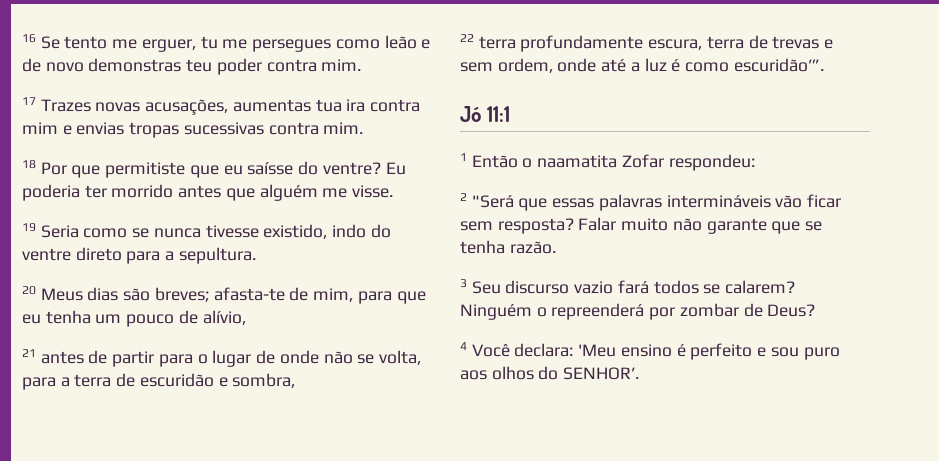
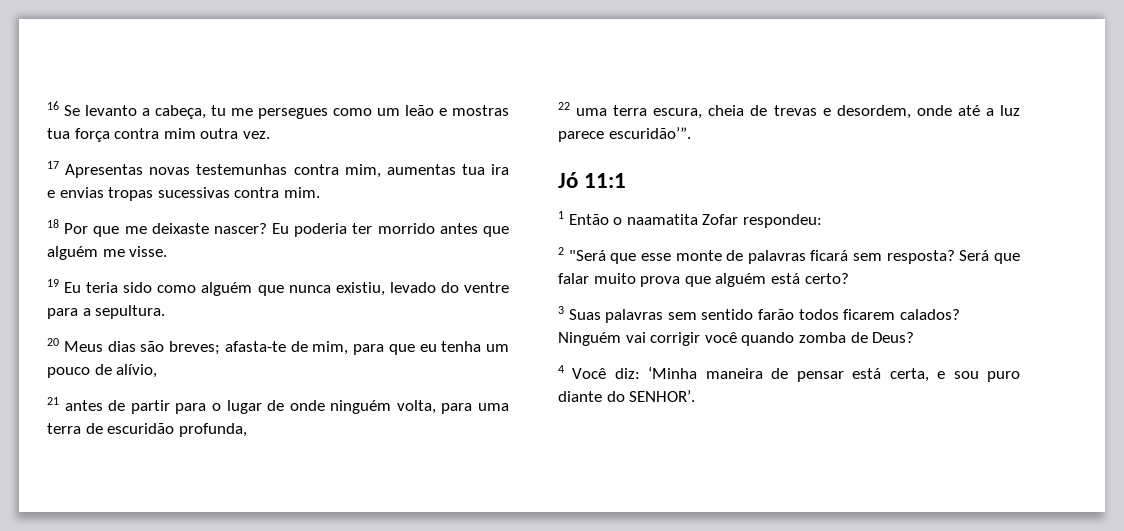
[64,36,196,52] tento me erguer, -> [85,105,206,119] levanto a cabeça,
(380, 44) none -> [377,108,400,116] um
[22,58,362,75] [22,97,229,115] de novo demonstras teu poder contra mim. // 17 Trazes novas acusações, -> [452,105,509,116] [47,128,270,142] [47,161,381,178] mostras tua força contra mim outra vez. // 17 Apresentas novas testemunhas contra mim,
[370,99,421,112] [22,122,58,134] contra mim -> (509, 169) none
[105,161,381,178] permitiste que eu saísse do ventre? -> [124,223,267,234] me deixaste nascer?
[40,224,367,239] Seria como se nunca tivesse existido, indo -> [64,282,436,296] Eu teria sido como alguém que nunca existiu, levado
[75,247,122,261] direto -> (509, 287) none
[323,351,375,364] não se -> [330,400,392,414] ninguém
[60,377,70,387] a -> [477,403,509,411] uma
[218,373,296,388] e sombra, -> [178,423,247,437] profunda,
[478,35,744,52] terra profundamente escura, terra -> [576,105,745,119] uma terra escura, cheia
[460,58,553,73] sem ordem, -> [836,105,911,119] desordem,
[671,59,730,72] é como -> [558,131,604,142] parece
[552,194,842,211] [460,217,823,234] [460,240,556,254] [460,279,796,294] [460,303,816,320] [460,342,753,360] essas palavras intermináveis vão ficar sem resposta? Falar muito não garante que se tenha razão. // 3 Seu discurso vazio fará todos se calarem? Ninguém o repreenderá por zombar de Deus? // 4 Você declara: 'Meu ensino é perfeito -> [640,250,1020,264] [558,273,849,287] [558,306,960,323] [558,332,915,346] [558,365,929,382] esse monte de palavras ficará sem resposta? Será que falar muito prova que alguém está certo? // 3 Suas palavras sem sentido farão todos ficarem calados? Ninguém vai corrigir você quando zomba de Deus? // 4 Você diz: ‘Minha maneira de pensar está certa,
[460,366,534,380] aos olhos -> [558,391,602,402] diante

